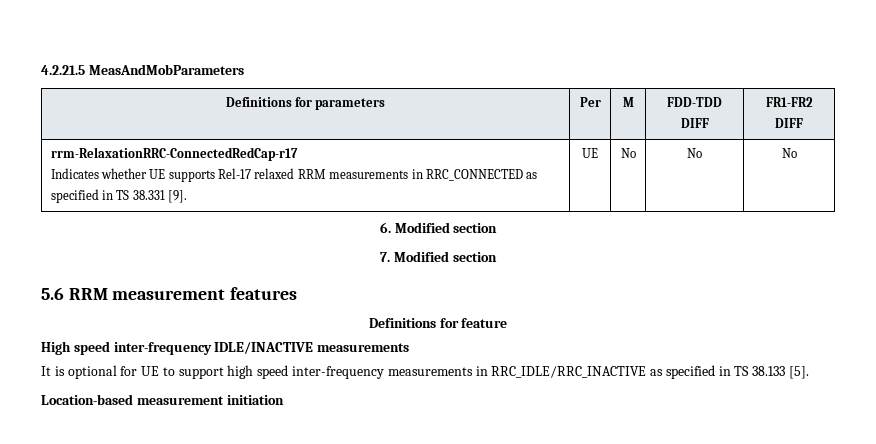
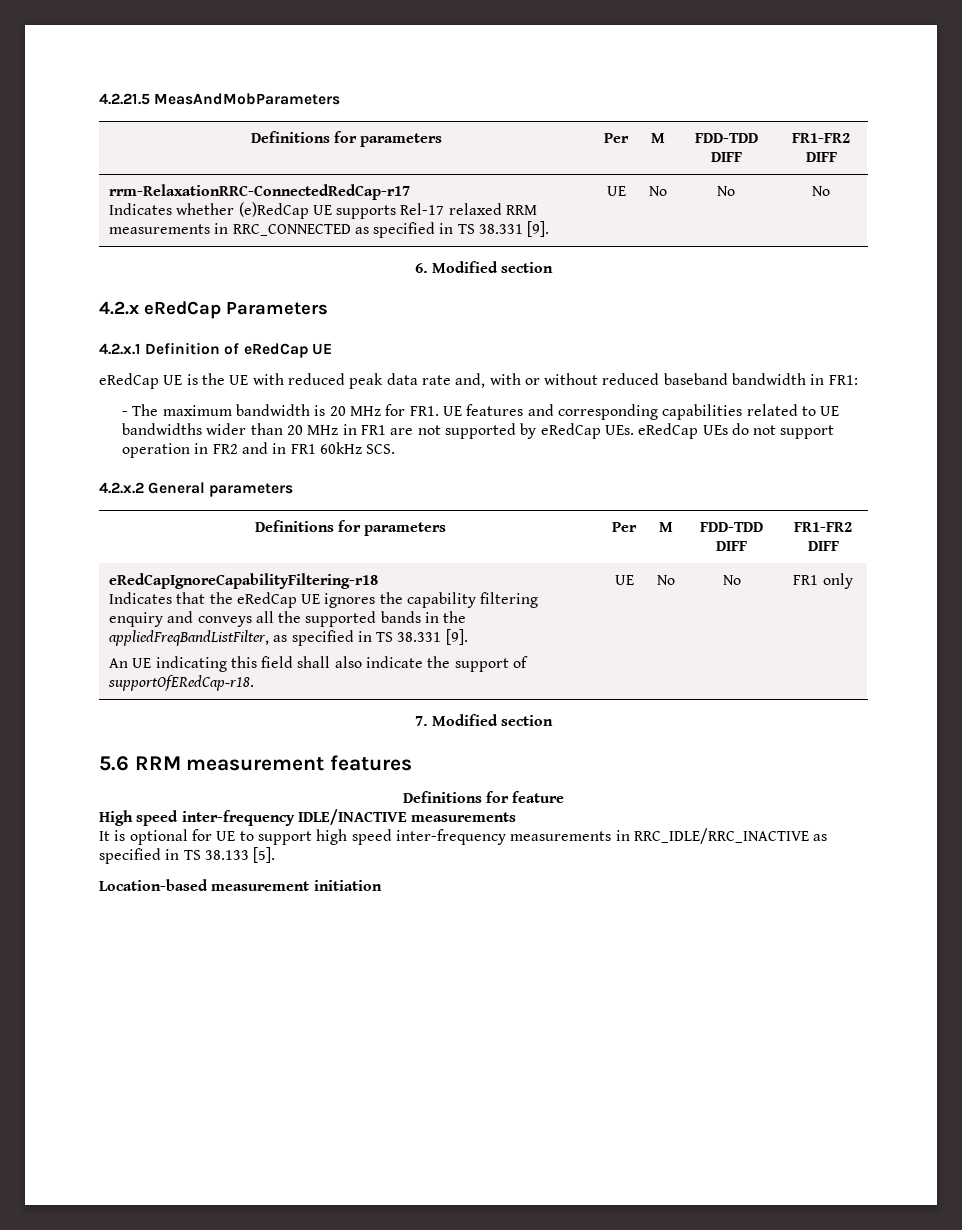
(147, 173) none -> [238,202,309,219] (e)RedCap
(498, 228) none -> [99,301,328,319] [99,342,332,358] [99,373,858,389] [122,404,840,420] [122,423,835,439] [122,442,396,458] [99,482,294,497] [254,520,447,536] [612,522,637,532] [658,522,673,532] [700,522,763,532] [716,541,747,551] [794,522,852,532] [807,541,839,551] [108,573,378,589] [108,592,539,608] [108,611,467,627] [108,629,468,646] [108,656,529,672] [107,675,254,691] [614,575,634,585] [656,575,675,585] [722,575,741,585] [793,573,853,589] // 4.2.x eRedCap Parameters // 4.2.x.1 Definition of eRedCap UE // eRedCap UE is the UE with reduced peak data rate and, with or without reduced baseband bandwidth in FR1: // - The maximum bandwidth is 20 MHz for FR1. UE features and corresponding capabilities related to UE bandwidths wider than 20 MHz in FR1 are not supported by eRedCap UEs. eRedCap UEs do not support operation in FR2 and in FR1 60kHz SCS. // 4.2.x.2 General parameters // Definitions for parameters | Per | M | FDD-TDD DIFF | FR1-FR2 DIFF // eRedCapIgnoreCapabilityFiltering-r18 // Indicates that the eRedCap UE ignores the capability filtering enquiry and conveys all the supported bands in the appliedFreqBandListFilter, as specified in TS 38.331 [9]. // An UE indicating this field shall also indicate the support of supportOfERedCap-r18. | UE | No | No | FR1 only

